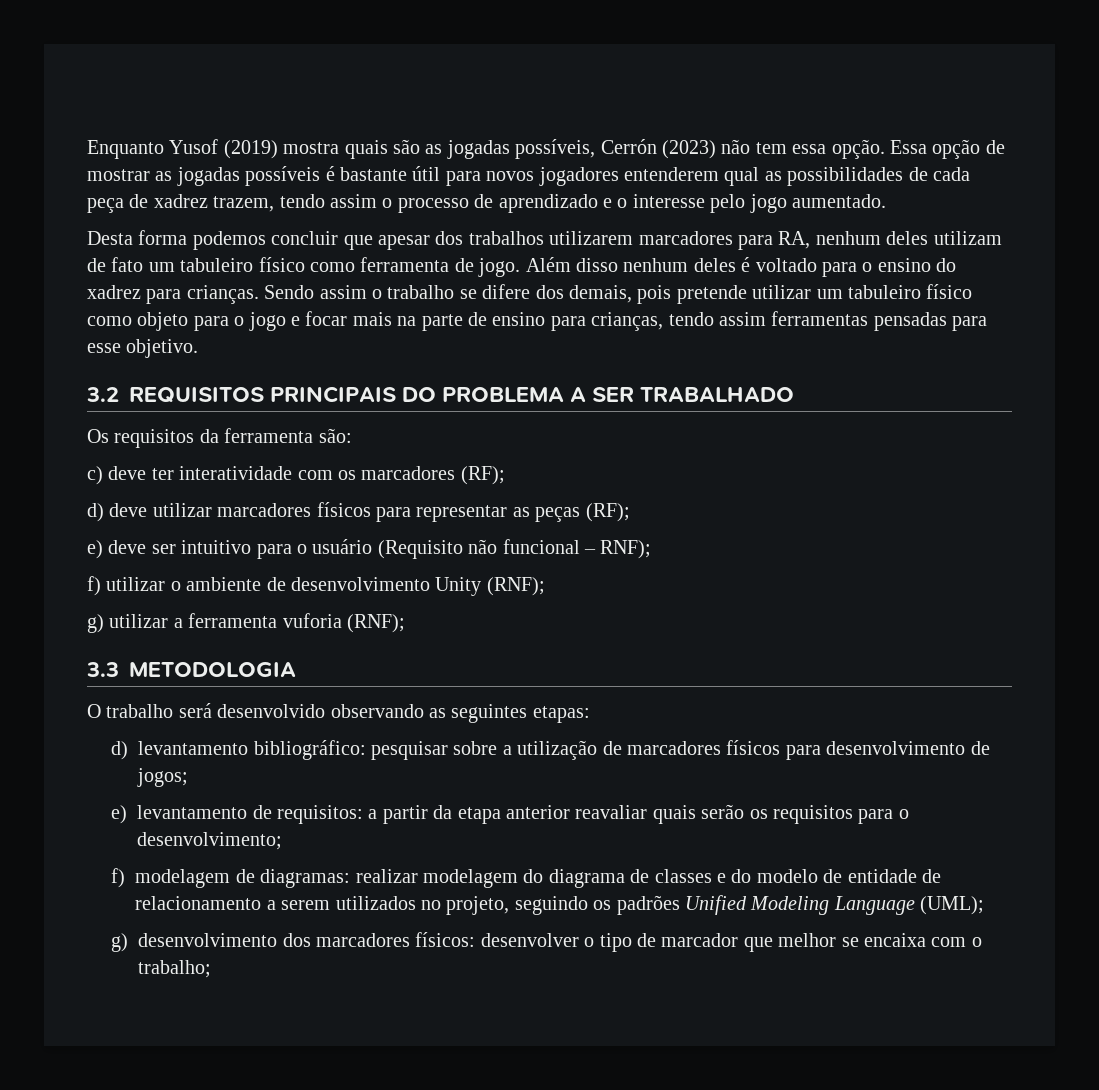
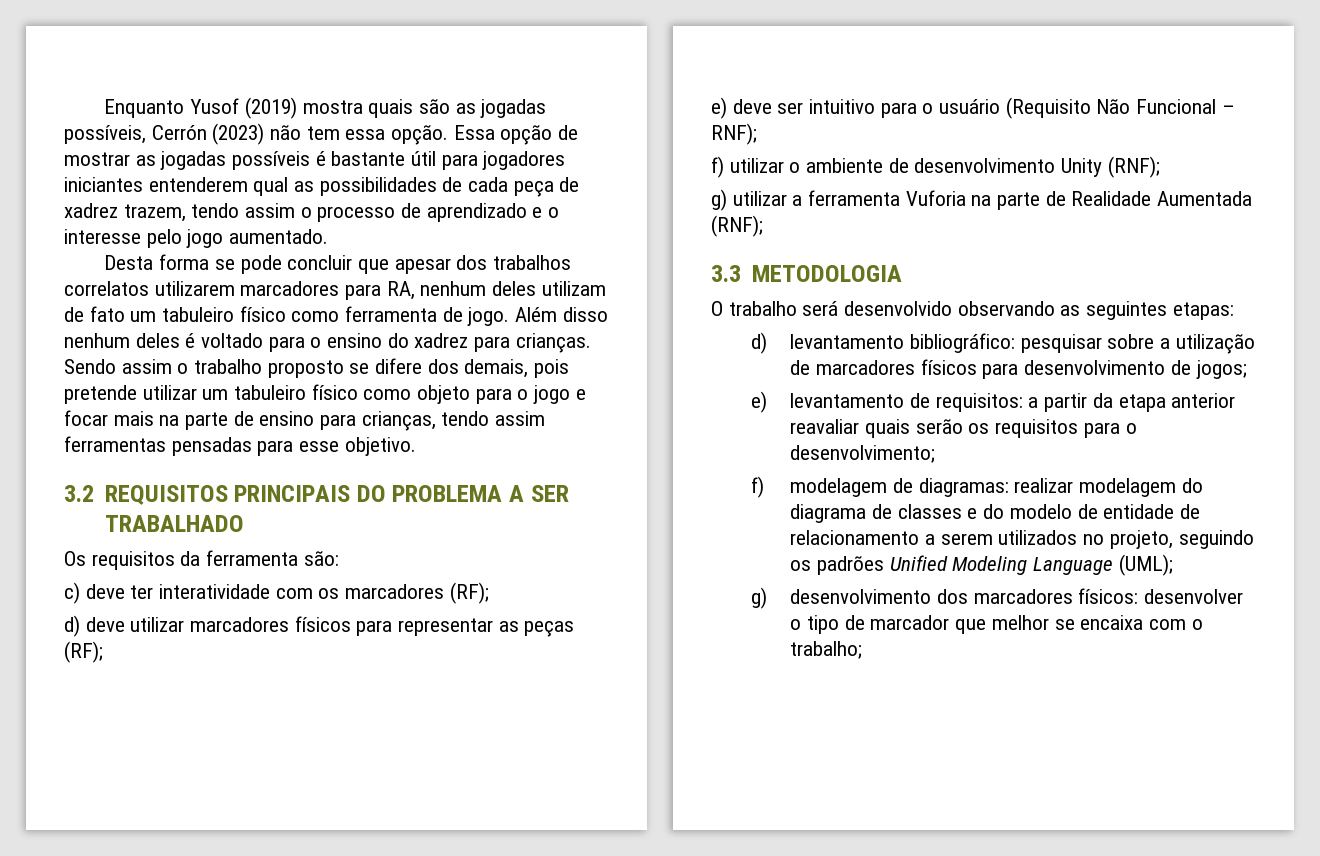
[486,167,619,186] novos jogadores -> [482,151,566,170] [64,177,143,192] jogadores iniciantes
[192,231,266,250] podemos -> [214,255,282,274] se pode
(544, 238) none -> [64,281,149,296] correlatos
(455, 292) none -> [267,360,344,378] proposto
[468,539,580,554] não funcional -> [1096,99,1217,114] Não Funcional
[282,613,342,628] vuforia -> [905,190,1253,210] Vuforia na parte de Realidade Aumentada

